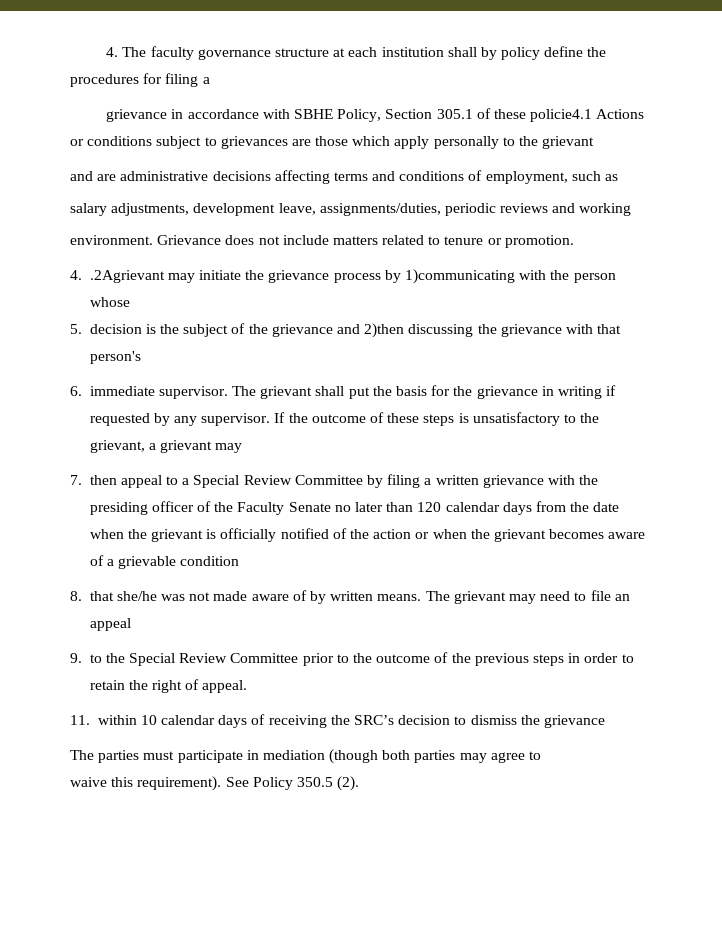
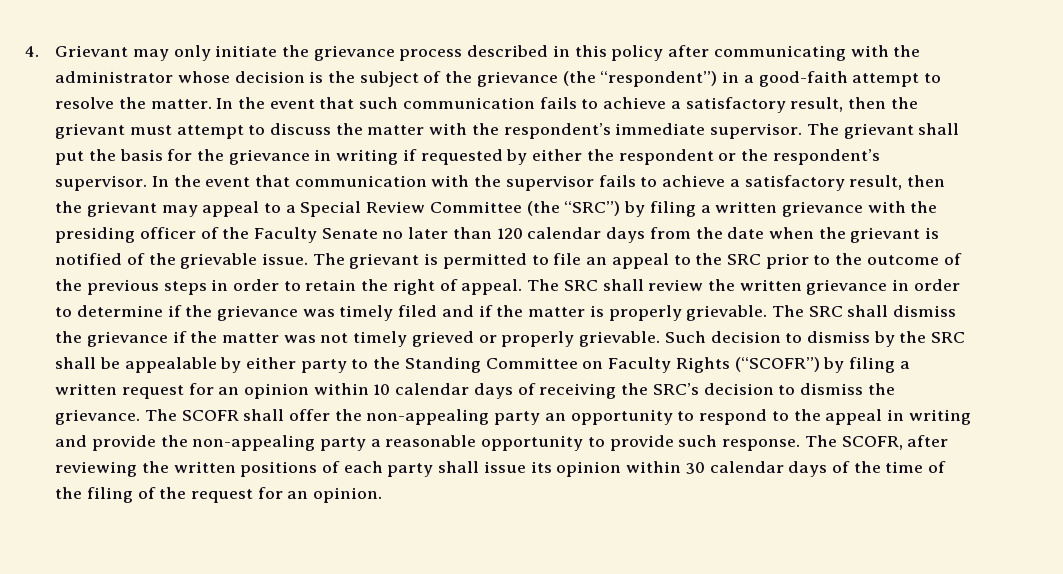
[106,46,607,60] [70,73,210,87] [106,108,645,122] [70,136,595,149] [70,170,619,184] [70,203,632,216] [70,235,574,248] [70,269,616,284] 4. The faculty governance structure at each institution shall by policy define the procedures for filing a // grievance in accordance with SBHE Policy, Section 305.1 of these policie4.1 Actions or conditions subject to grievances are those which apply personally to the grievant // and are administrative decisions affecting terms and conditions of employment, such as // salary adjustments, development leave, assignments/duties, periodic reviews and working // environment. Grievance does not include matters related to tenure or promotion. // 4. .2Agrievant may initiate the grievance process by 1)communicating with the person -> [25,45,921,61] [55,71,174,83] 4. Grievant may only initiate the grievance process described in this policy after communicating with the administrator
[70,324,82,334] // 5. -> (230, 77) none
[337,323,622,338] [89,351,141,364] [70,386,82,396] and 2)then discussing the grievance with that person's // 6. -> [562,71,941,87] [55,97,918,113] [55,123,611,139] (the “respondent”) in a good-faith attempt to resolve the matter. In the event that such communication fails to achieve a satisfactory result, then the grievant must attempt to discuss the matter with the respondent’s
[174,412,600,426] [89,440,243,453] [70,475,117,485] any supervisor. If the outcome of these steps is unsatisfactory to the grievant, a grievant may // 7. then -> [532,149,880,165] [55,175,945,191] [55,201,198,217] either the respondent or the respondent’s supervisor. In the event that communication with the supervisor fails to achieve a satisfactory result, then the grievant may
(363, 480) none -> [526,201,621,216] (the “SRC”)
[220,528,277,542] officially -> (940, 233) none
[373,529,646,542] [89,555,240,569] [70,590,571,604] action or when the grievant becomes aware of a grievable condition // 8. that she/he was not made aware of by written means. The grievant may need -> [180,253,527,269] grievable issue. The grievant is permitted
[70,653,299,666] // 9. to the Special Review Committee -> [673,253,761,265] to the SRC
[70,715,90,725] // 11. -> [527,279,960,295] [55,305,957,321] [55,331,966,347] [55,357,910,373] [55,383,309,399] The SRC shall review the written grievance in order to determine if the grievance was timely filed and if the matter is properly grievable. The SRC shall dismiss the grievance if the matter was not timely grieved or properly grievable. Such decision to dismiss by the SRC shall be appealable by either party to the Standing Committee on Faculty Rights (“SCOFR”) by filing a written request for an opinion
[543,715,605,728] [70,749,542,764] [70,776,360,791] grievance // The parties must participate in mediation (though both parties may agree to // waive this requirement). See Policy 350.5 (2). -> [55,409,971,425] [55,435,949,451] [55,461,947,477] [55,487,383,503] grievance. The SCOFR shall offer the non-appealing party an opportunity to respond to the appeal in writing and provide the non-appealing party a reasonable opportunity to provide such response. The SCOFR, after reviewing the written positions of each party shall issue its opinion within 30 calendar days of the time of the filing of the request for an opinion.

